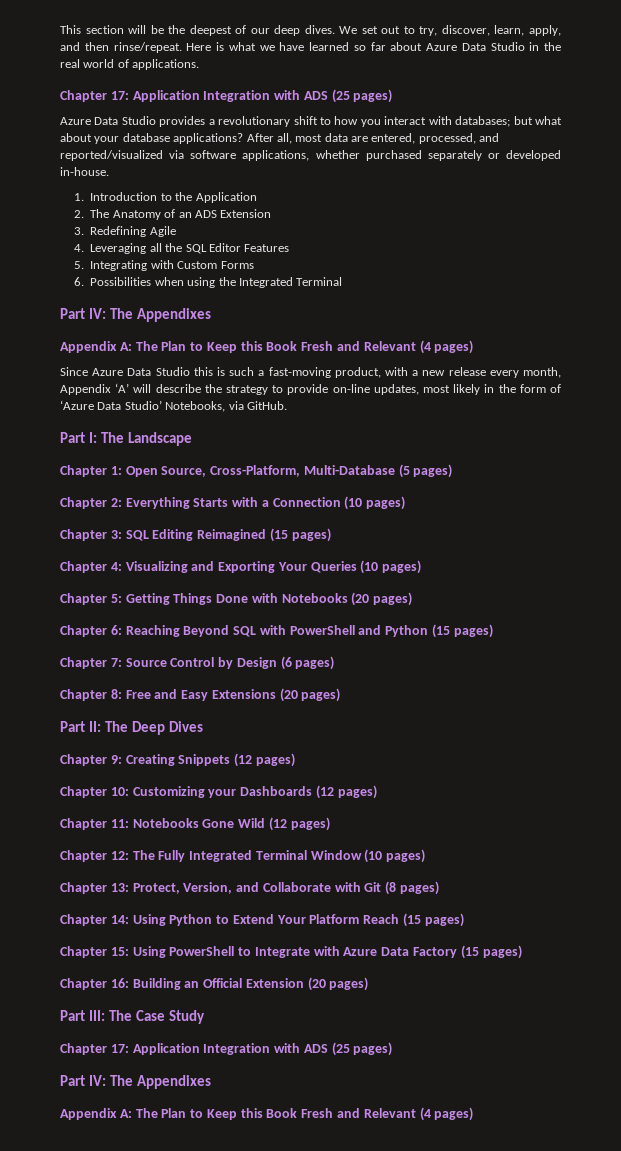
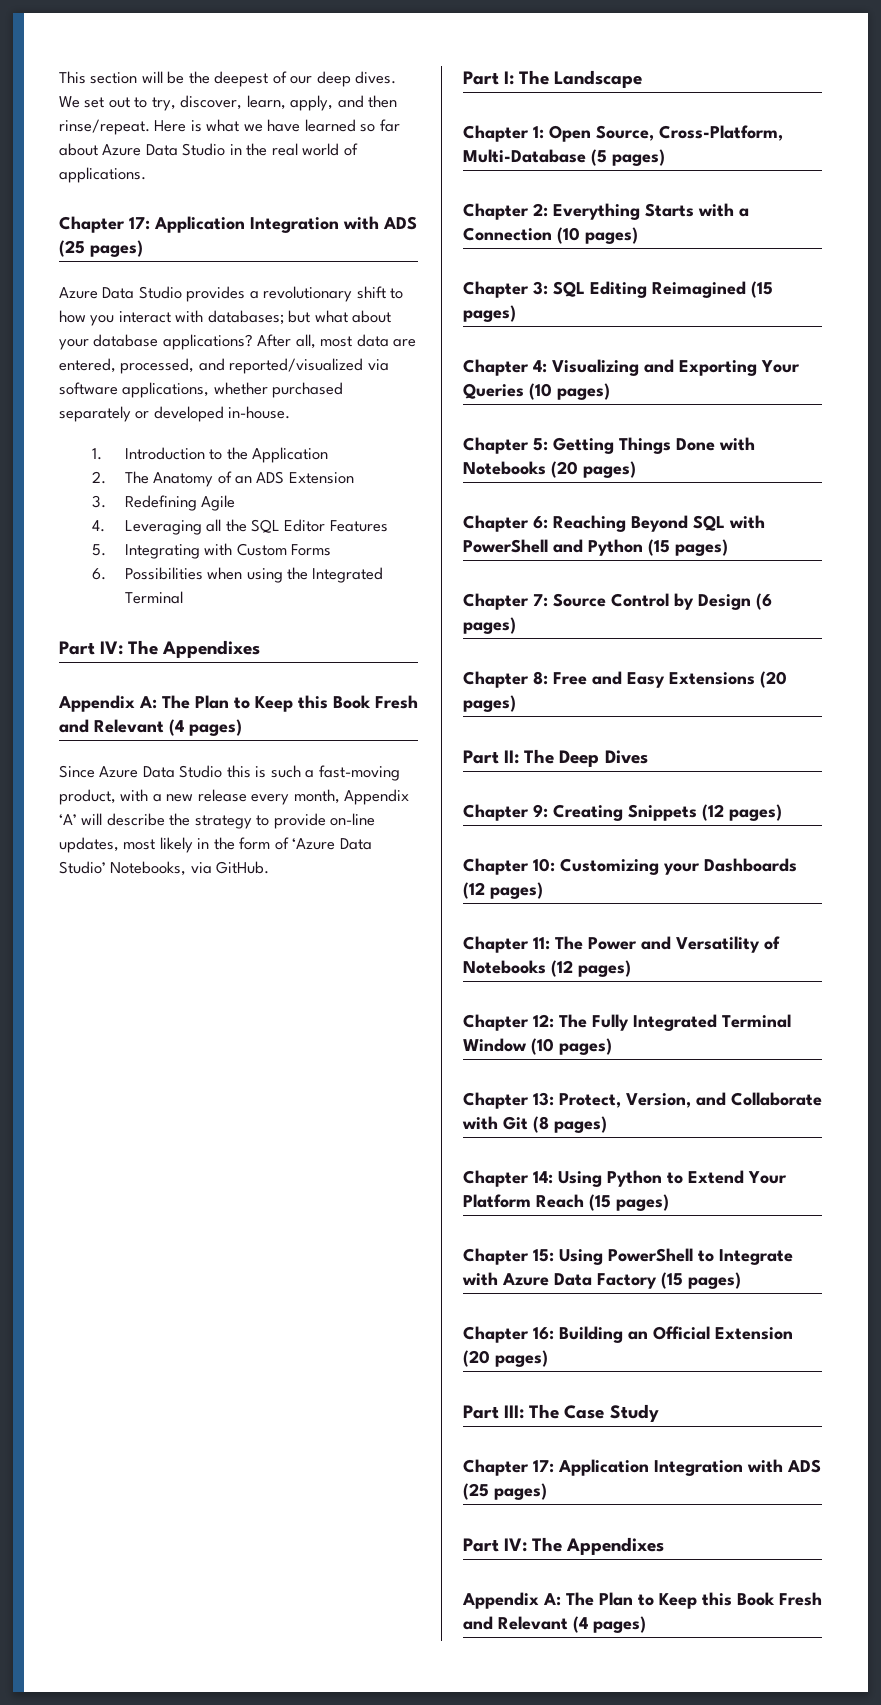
[132,818,266,828] Notebooks Gone Wild -> [555,936,780,953] [463,960,546,974] The Power and Versatility of Notebooks

